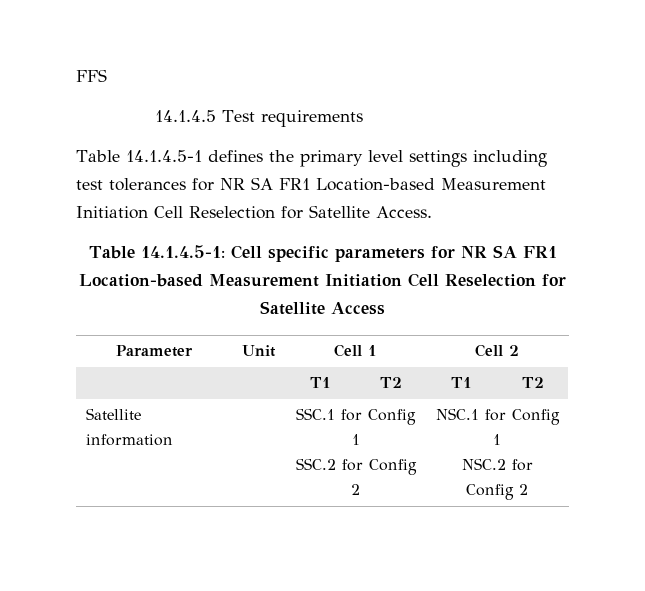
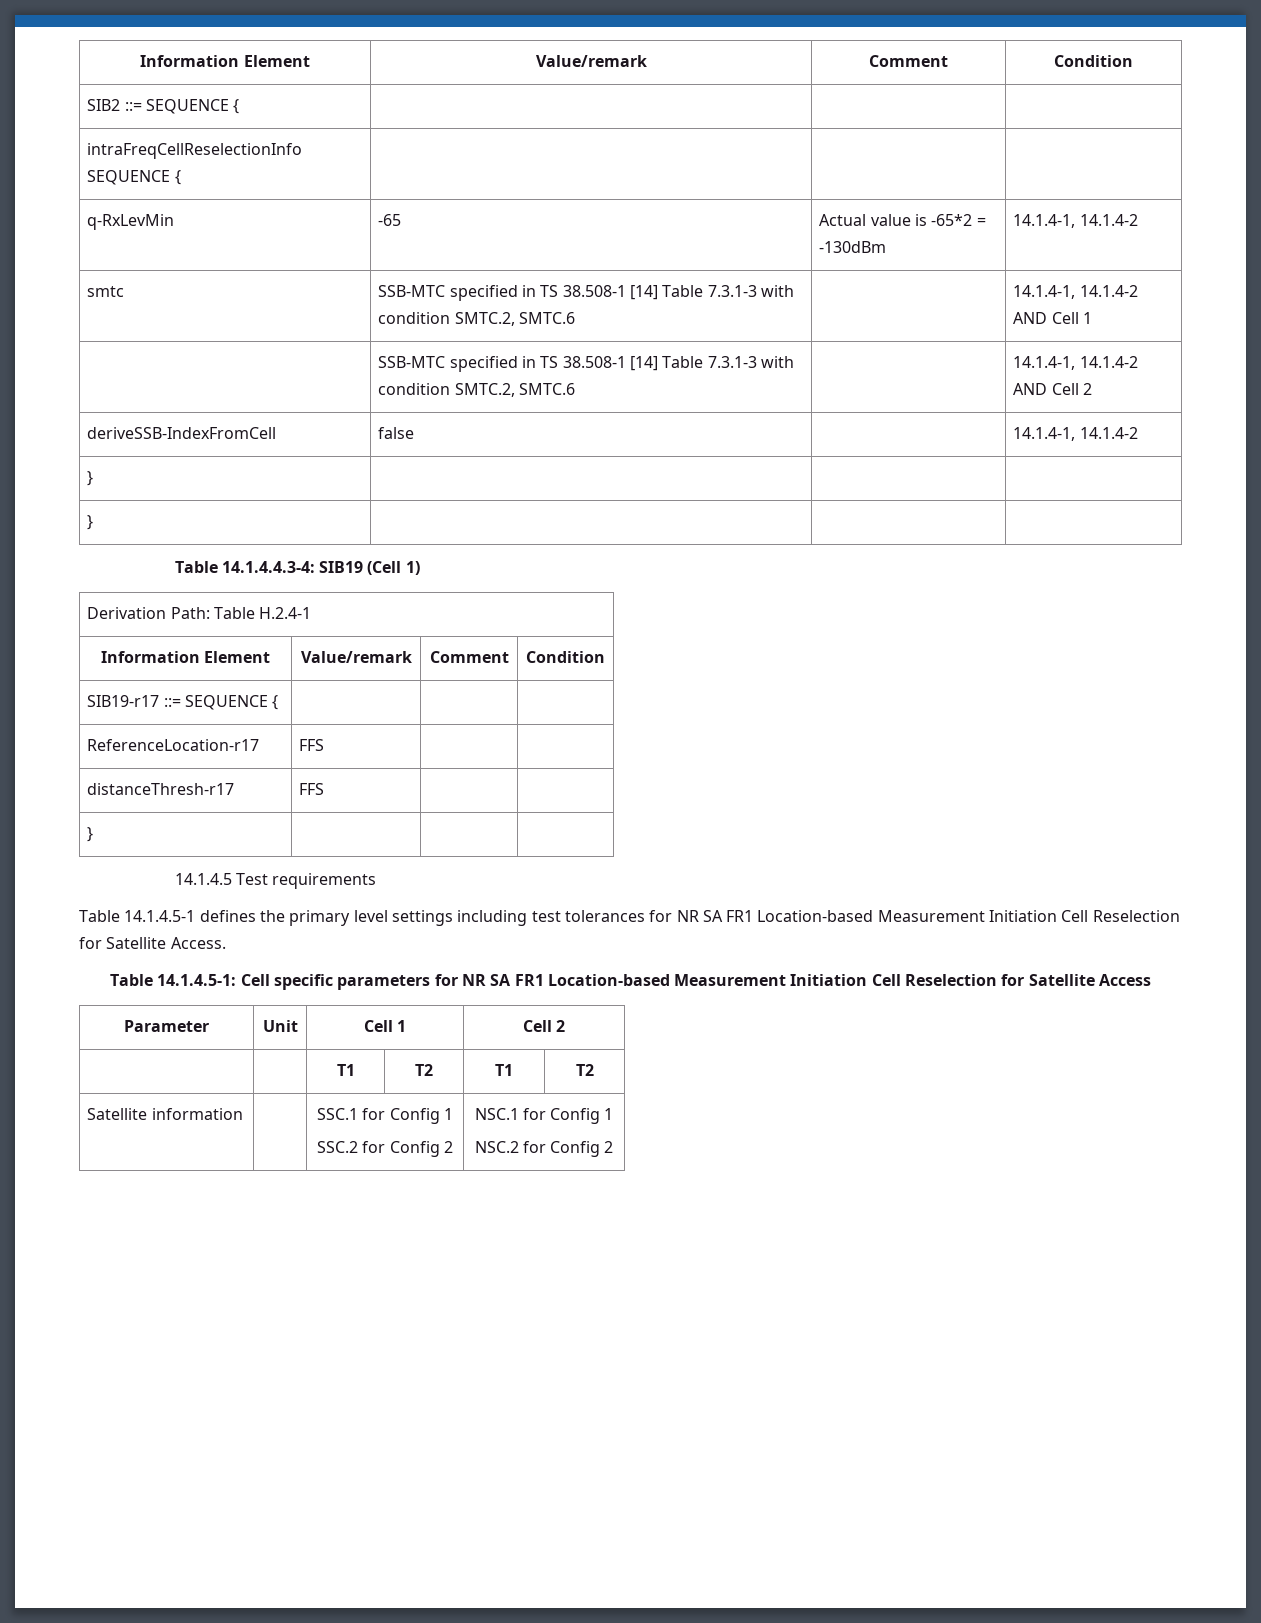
[76,69,107,82] FFS -> [140,55,310,67] [535,55,647,67] [869,55,948,67] [1054,55,1133,67] [87,99,240,114] [87,143,303,159] [87,170,181,185] [87,214,175,230] [378,214,402,226] [819,214,986,226] [819,241,887,253] [1013,214,1138,228] [87,286,125,297] [378,285,794,301] [378,312,576,326] [1013,285,1138,299] [1013,312,1093,324] [378,356,794,372] [378,383,576,397] [1013,356,1138,370] [1013,383,1093,395] [87,427,277,439] [378,427,415,439] [1013,427,1138,441] [87,471,94,486] [87,515,94,530] [174,561,420,575] [87,607,312,619] [100,651,271,663] [300,651,412,663] [429,651,509,663] [526,651,605,663] [87,695,279,710] [87,739,260,751] [299,739,325,751] [87,783,235,795] [299,783,325,795] [87,827,94,842] Information Element | Value/remark | Comment | Condition // SIB2 ::= SEQUENCE { | | | // intraFreqCellReselectionInfo SEQUENCE { | | | // q-RxLevMin | -65 | Actual value is -65*2 = -130dBm | 14.1.4-1, 14.1.4-2 // smtc | SSB-MTC specified in TS 38.508-1 [14] Table 7.3.1-3 with condition SMTC.2, SMTC.6 | | 14.1.4-1, 14.1.4-2 AND Cell 1 // | SSB-MTC specified in TS 38.508-1 [14] Table 7.3.1-3 with condition SMTC.2, SMTC.6 | | 14.1.4-1, 14.1.4-2 AND Cell 2 // deriveSSB-IndexFromCell | false | | 14.1.4-1, 14.1.4-2 // } | | | // } | | | // Table 14.1.4.4.3-4: SIB19 (Cell 1) // Derivation Path: Table H.2.4-1 // Information Element | Value/remark | Comment | Condition // SIB19-r17 ::= SEQUENCE { | | | // ReferenceLocation-r17 | FFS | | // distanceThresh-r17 | FFS | | // } | | |

